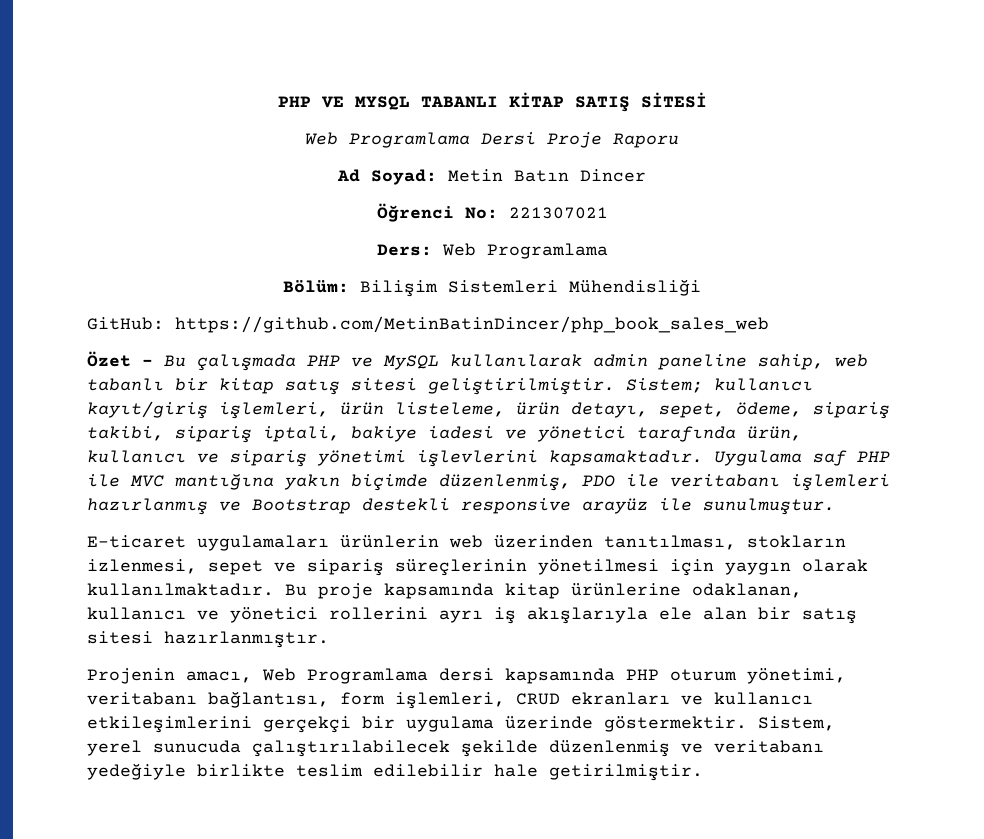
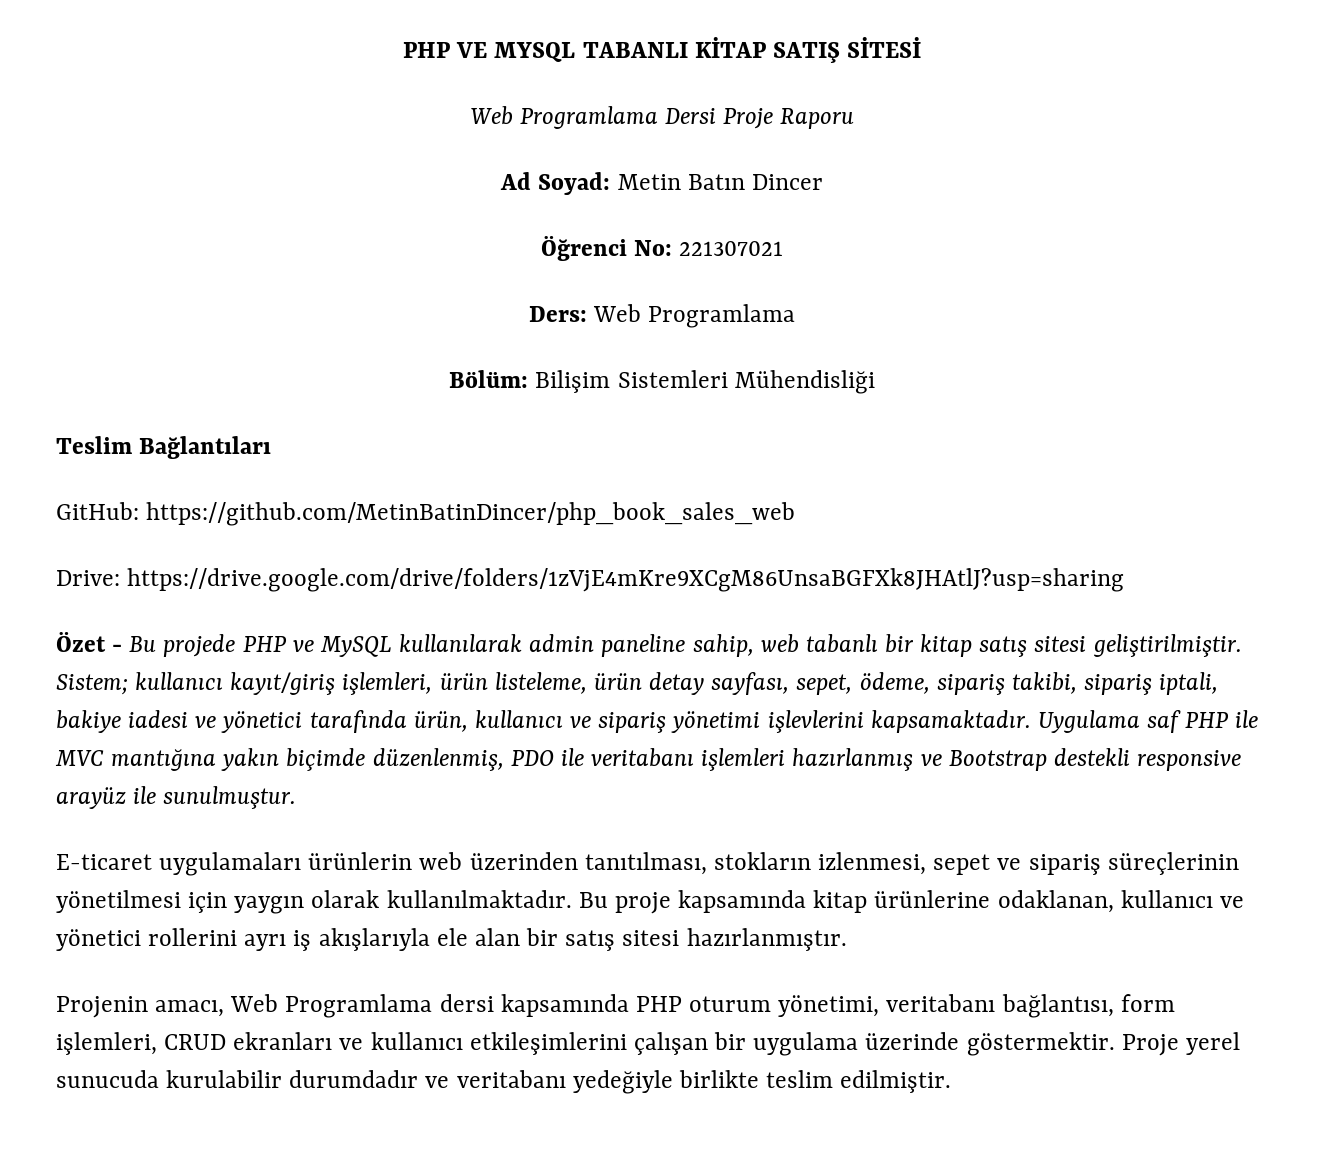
(701, 287) none -> [56,436,272,459] // Teslim Bağlantıları
(769, 324) none -> [56,568,1125,592] // Drive: https://drive.google.com/drive/folders/1zVjE4mKre9XCgM86UnsaBGFXk8JHAtlJ?usp=sharing
[197,354,296,371] çalışmada -> [163,634,236,657] projede
[571,402,648,418] detayı, -> [649,672,790,695] detay sayfası,
[263,716,351,733] gerçekçi -> [633,1032,708,1055] çalışan
[758,716,835,731] Sistem, -> [1121,1034,1179,1056] Proje
[252,740,670,757] çalıştırılabilecek şekilde düzenlenmiş -> [166,1070,419,1088] kurulabilir durumdadır
[373,764,703,781] edilebilir hale getirilmiştir. -> [840,1070,952,1093] edilmiştir.

